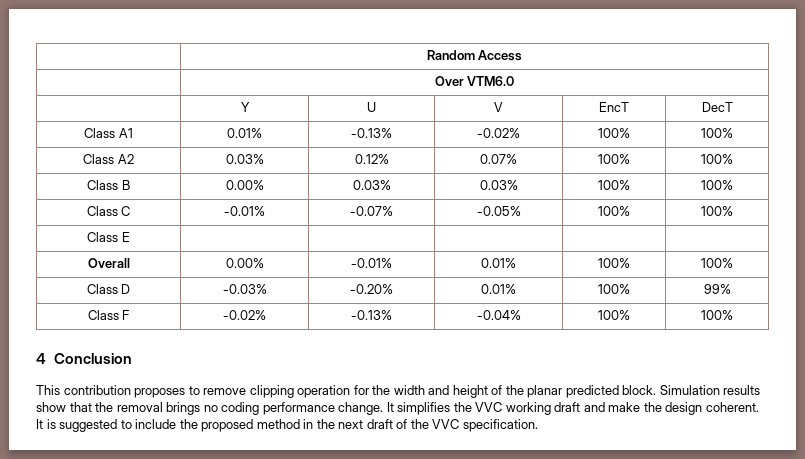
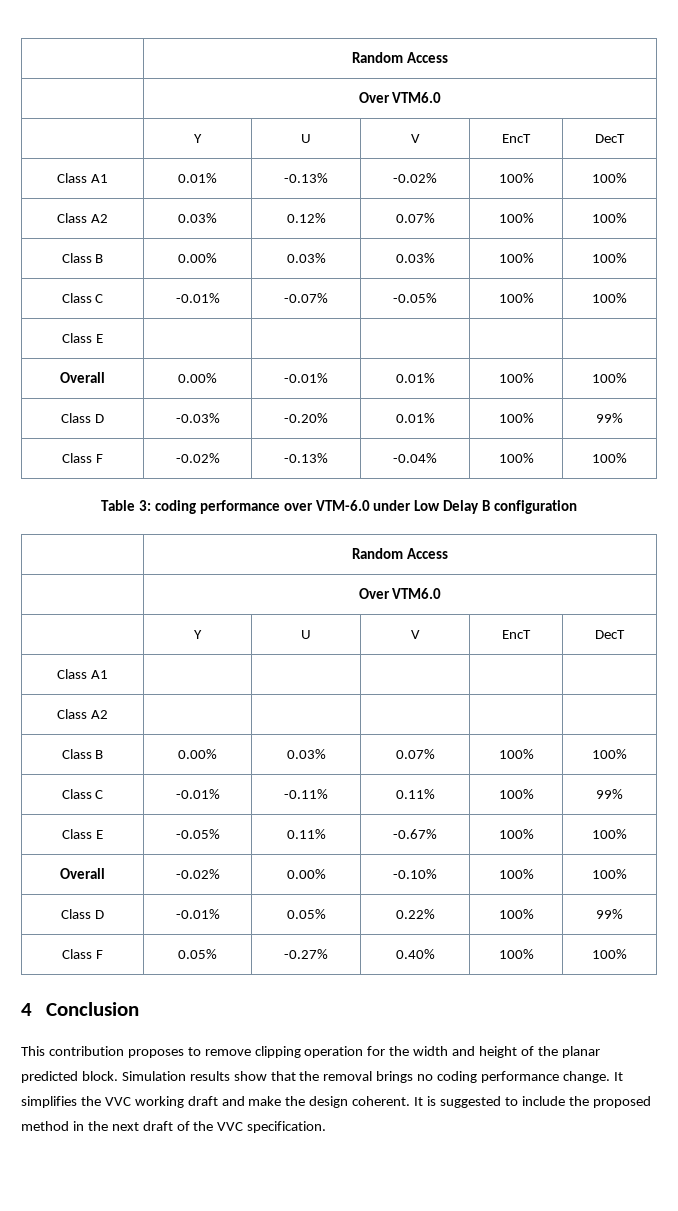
(733, 315) none -> [100,500,578,514] [352,548,448,559] [358,588,442,599] [194,630,202,639] [301,630,311,639] [410,630,420,639] [502,630,531,639] [595,630,625,639] [57,669,108,679] [57,709,108,719] [61,749,104,759] [178,749,217,759] [286,749,326,759] [395,749,435,759] [498,749,534,759] [592,749,627,759] [61,789,104,799] [175,789,220,799] [284,789,328,799] [395,789,435,799] [498,789,534,799] [596,789,623,799] [62,829,103,839] [175,829,220,839] [286,829,326,839] [393,829,437,839] [498,829,534,839] [592,829,627,839] [60,868,105,879] [175,869,220,879] [286,869,326,879] [393,869,437,879] [498,869,534,879] [592,869,627,879] [61,909,104,919] [175,909,220,919] [286,909,326,919] [395,909,435,919] [498,909,534,919] [596,909,623,919] [62,949,103,959] [178,949,217,959] [284,949,328,959] [395,949,435,959] [498,949,534,959] [592,949,627,959] // Table 3: coding performance over VTM-6.0 under Low Delay B configuration // | Random Access // | Over VTM6.0 // | Y | U | V | EncT | DecT // Class A1 | | | | | // Class A2 | | | | | // Class B | 0.00% | 0.03% | 0.07% | 100% | 100% // Class C | -0.01% | -0.11% | 0.11% | 100% | 99% // Class E | -0.05% | 0.11% | -0.67% | 100% | 100% // Overall | -0.02% | 0.00% | -0.10% | 100% | 100% // Class D | -0.01% | 0.05% | 0.22% | 100% | 99% // Class F | 0.05% | -0.27% | 0.40% | 100% | 100%

